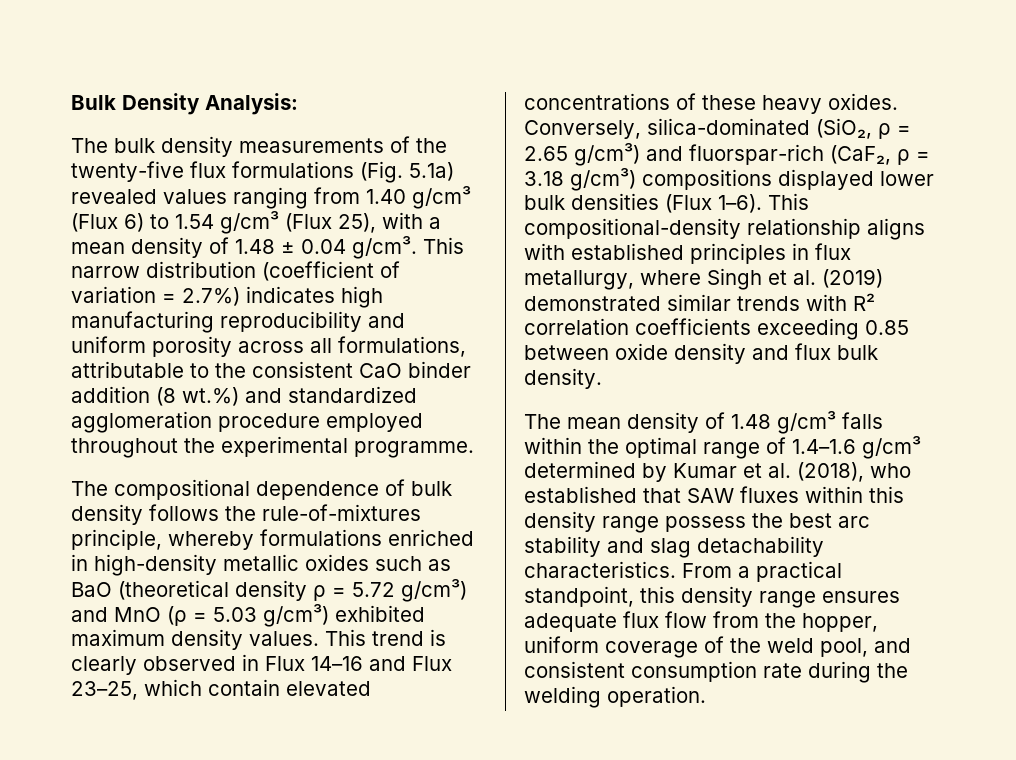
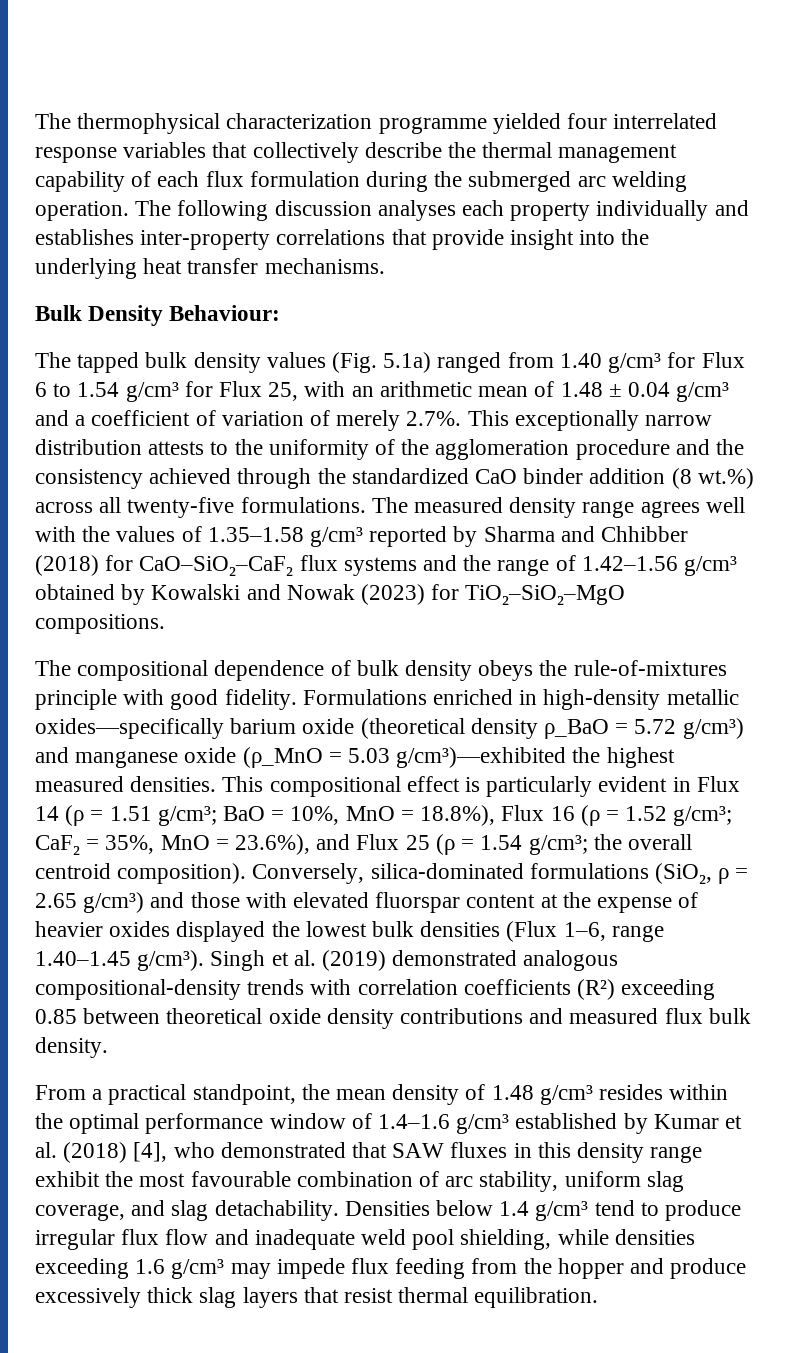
(71, 102) none -> [35,113,718,134] [35,142,678,163] [35,171,687,192] [35,200,749,221] [35,229,650,250] [35,258,385,279] The thermophysical characterization programme yielded four interrelated response variables that collectively describe the thermal management capability of each flux formulation during the submerged arc welding operation. The following discussion analyses each property individually and establishes inter-property correlations that provide insight into the underlying heat transfer mechanisms. //
[205,93,298,115] [71,136,447,157] [71,161,454,183] [71,186,471,209] [71,211,441,234] [71,236,464,259] [71,261,400,281] [71,286,383,308] [71,311,405,333] [71,336,466,357] [71,361,353,378] Analysis: // The bulk density measurements of the twenty-five flux formulations (Fig. 5.1a) revealed values ranging from 1.40 g/cm³ (Flux 6) to 1.54 g/cm³ (Flux 25), with a mean density of 1.48 ± 0.04 g/cm³. This narrow distribution (coefficient of variation = 2.7%) indicates high manufacturing reproducibility and uniform porosity across all formulations, attributable to the consistent -> [169,305,281,321] [35,352,745,373] [35,381,730,402] [35,410,713,431] [35,439,745,460] [35,468,469,489] Behaviour: // The tapped bulk density values (Fig. 5.1a) ranged from 1.40 g/cm³ for Flux 6 to 1.54 g/cm³ for Flux 25, with an arithmetic mean of 1.48 ± 0.04 g/cm³ and a coefficient of variation of merely 2.7%. This exceptionally narrow distribution attests to the uniformity of the agglomeration procedure and the consistency achieved through the standardized
[245,386,417,403] [71,411,423,433] [71,436,474,458] and standardized agglomeration procedure employed throughout the experimental programme. -> [35,497,745,518] [35,526,689,547] [35,555,738,576] [35,584,626,605] [35,614,165,634] across all twenty-five formulations. The measured density range agrees well with the values of 1.35–1.58 g/cm³ reported by Sharma and Chhibber (2018) for CaO–SiO₂–CaF₂ flux systems and the range of 1.42–1.56 g/cm³ obtained by Kowalski and Nowak (2023) for TiO₂–SiO₂–MgO compositions.
[149,504,219,521] follows -> [478,660,534,681] obeys
[71,529,474,550] [71,554,451,576] [71,582,112,597] principle, whereby formulations enriched in high-density metallic oxides such as BaO -> [35,689,739,710] [35,718,355,739] principle with good fidelity. Formulations enriched in high-density metallic oxides—specifically barium oxide
[313,585,326,601] ρ -> [544,719,610,739] ρ_BaO
[114,604,425,627] [71,629,446,650] [71,654,452,675] [71,679,371,700] [524,93,898,114] MnO (ρ = 5.03 g/cm³) exhibited maximum density values. This trend is clearly observed in Flux 14–16 and Flux 23–25, which contain elevated concentrations of these heavy oxides. -> [75,747,675,768] [35,776,740,797] [35,805,733,826] [35,834,692,855] [35,863,247,884] manganese oxide (ρ_MnO = 5.03 g/cm³)—exhibited the highest measured densities. This compositional effect is particularly evident in Flux 14 (ρ = 1.51 g/cm³; BaO = 10%, MnO = 18.8%), Flux 16 (ρ = 1.52 g/cm³; CaF₂ = 35%, MnO = 23.6%), and Flux 25 (ρ = 1.54 g/cm³; the overall centroid composition).
(810, 126) none -> [529,863,649,879] formulations
[689,144,930,165] [524,168,934,191] [524,193,809,213] [524,218,925,240] [524,243,851,264] [524,270,701,290] fluorspar-rich (CaF₂, ρ = 3.18 g/cm³) compositions displayed lower bulk densities (Flux 1–6). This compositional-density relationship aligns with established principles in flux metallurgy, where -> [190,892,699,913] [35,921,664,942] [35,950,205,971] those with elevated fluorspar content at the expense of heavier oxides displayed the lowest bulk densities (Flux 1–6, range 1.40–1.45 g/cm³).
[667,294,731,311] similar -> [523,950,619,971] [35,979,241,1000] analogous compositional-density
[853,293,875,311] R² -> (352, 987) none
(751, 326) none -> [577,979,616,1000] (R²)
(609, 352) none -> [166,1008,263,1024] theoretical
[752,345,789,360] and -> [400,1008,659,1024] contributions and measured
[524,414,561,429] The -> [35,1084,330,1105] From a practical standpoint, the
[842,412,883,429] falls -> [599,1084,664,1100] resides
[703,442,760,459] range -> [145,1113,346,1134] performance window
[524,461,636,478] determined -> [515,1113,618,1129] established
[797,462,911,482] [524,486,637,503] (2018), who established -> [63,1142,346,1163] (2018) [4], who demonstrated
[805,486,904,503] [524,511,870,533] [524,536,824,558] [524,561,842,582] [524,586,900,608] [524,611,878,632] [524,636,911,658] [524,661,908,683] [524,686,706,708] within this density range possess the best arc stability and slag detachability characteristics. From a practical standpoint, this density range ensures adequate flux flow from the hopper, uniform coverage of the weld pool, and consistent consumption rate during the welding operation. -> [513,1142,703,1163] [35,1171,684,1192] [35,1200,742,1221] [35,1229,695,1250] [35,1258,747,1279] [35,1287,599,1308] in this density range exhibit the most favourable combination of arc stability, uniform slag coverage, and slag detachability. Densities below 1.4 g/cm³ tend to produce irregular flux flow and inadequate weld pool shielding, while densities exceeding 1.6 g/cm³ may impede flux feeding from the hopper and produce excessively thick slag layers that resist thermal equilibration.

